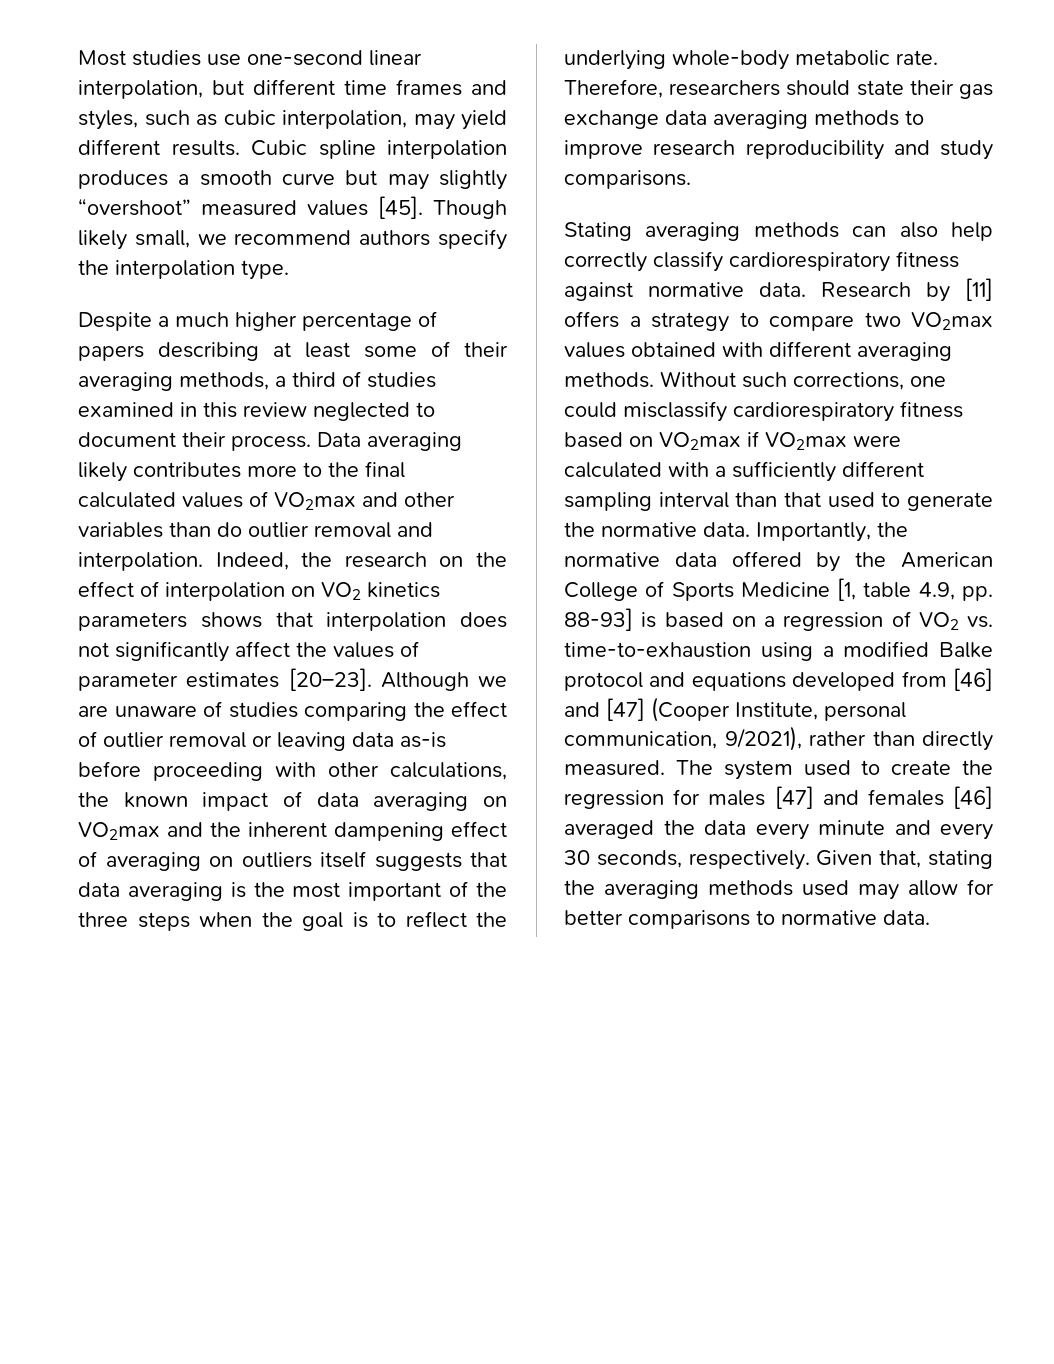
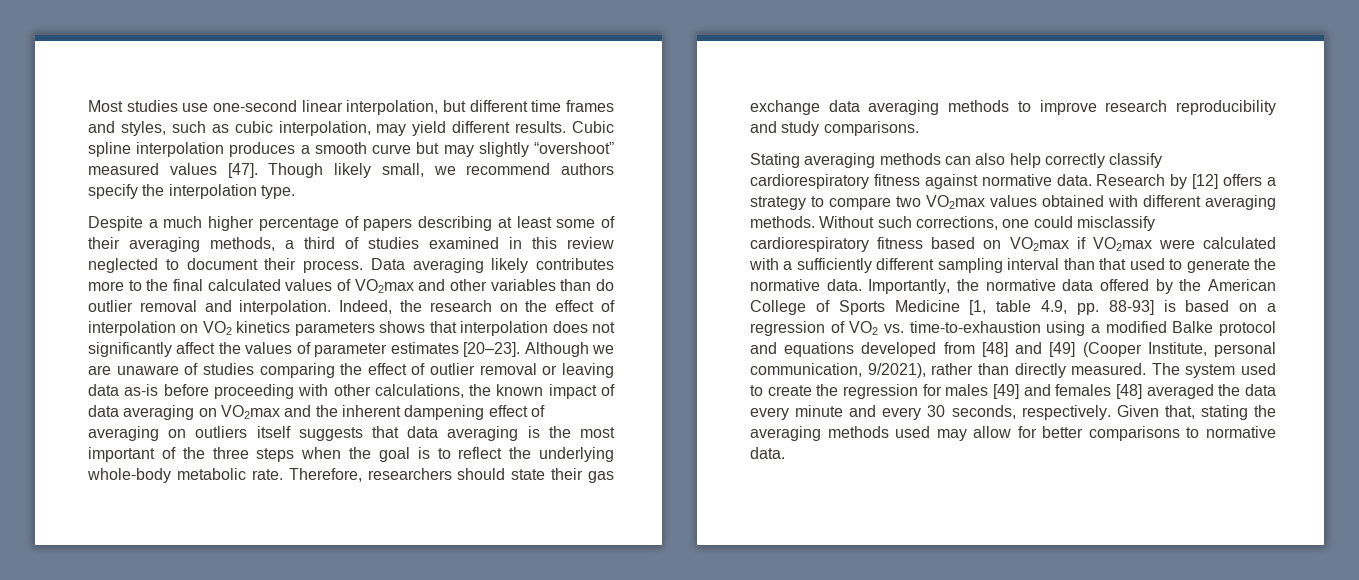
[378,196,423,219] [45]. -> [227,163,258,178] [47].
[965,278,993,301] [11] -> [1192,174,1219,189] [12]
[953,668,993,691] [564,698,645,721] [46] and [47] -> [981,342,1076,357] [48] and [49]
[774,786,814,809] [47] -> [993,384,1019,399] [49]
[953,786,993,809] [46] -> [1116,384,1142,399] [48]

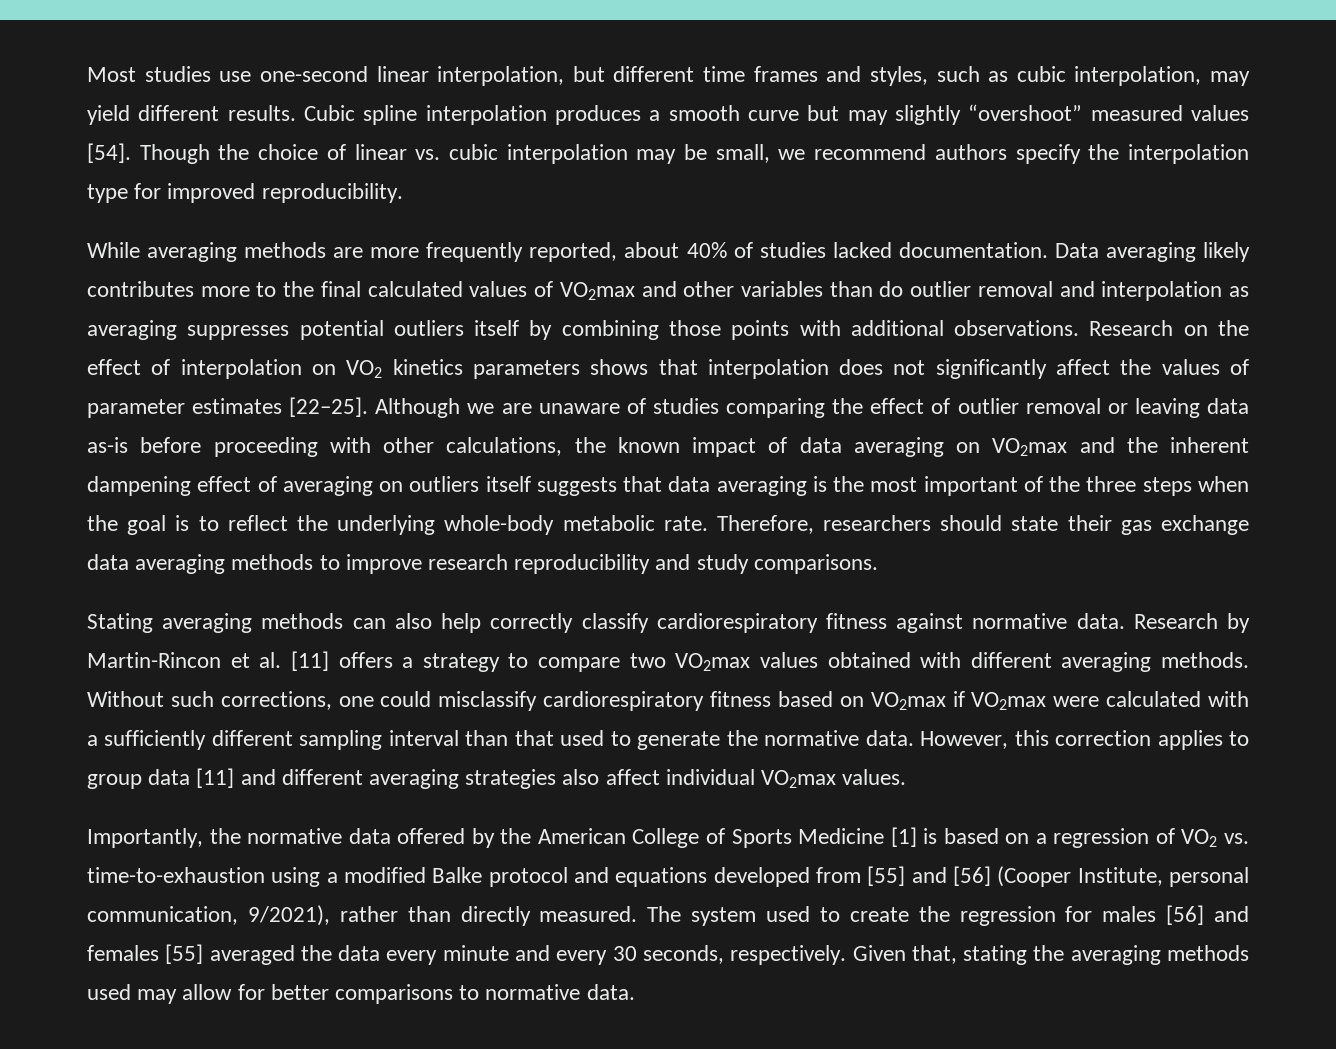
[227,163,371,178] [47]. Though likely -> [87,143,708,164] [54]. Though the choice of linear vs. cubic interpolation may be
[260,185,295,199] [88,216,616,231] [88,237,614,252] [88,258,363,273] type. // Despite a much higher percentage of papers describing at least some of their averaging methods, a third of studies examined in this review neglected to document their process. -> [87,183,403,203] [87,242,1048,262] type for improved reproducibility. // While averaging methods are more frequently reported, about 40% of studies lacked documentation.
[239,300,492,315] interpolation. Indeed, the research -> [1101,281,1249,301] [87,320,1174,340] interpolation as averaging suppresses potential outliers itself by combining those points with additional observations. Research
[463,342,521,357] [20–23]. -> [289,397,369,417] [22–25].
[1192,174,1219,189] [12] -> [87,651,329,671] Martin-Rincon et al. [11]
(862, 285) none -> [920,730,1249,750] [87,768,907,789] However, this correction applies to group data [11] and different averaging strategies also affect individual VO2max values. //
[969,300,1154,315] [1, table 4.9, pp. 88-93] -> [890,827,917,847] [1]
[981,342,1076,357] [48] and [49] -> [867,866,992,886] [55] and [56]
[993,384,1019,399] [49] -> [1166,905,1205,925] [56]
[1116,384,1142,399] [48] -> [165,944,204,964] [55]

